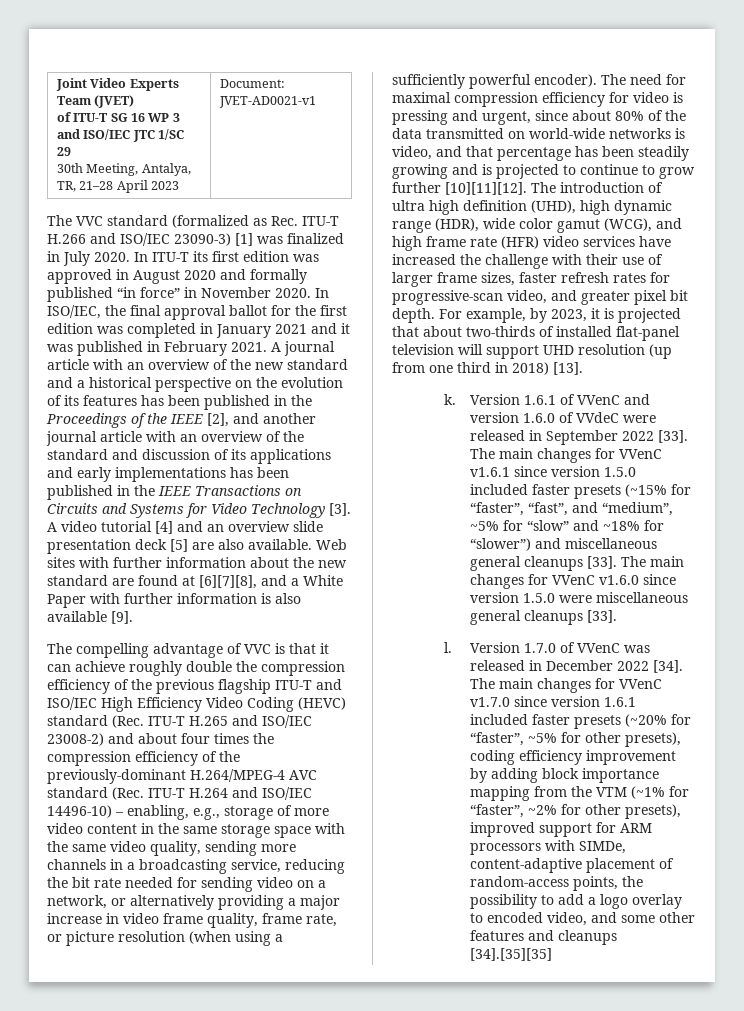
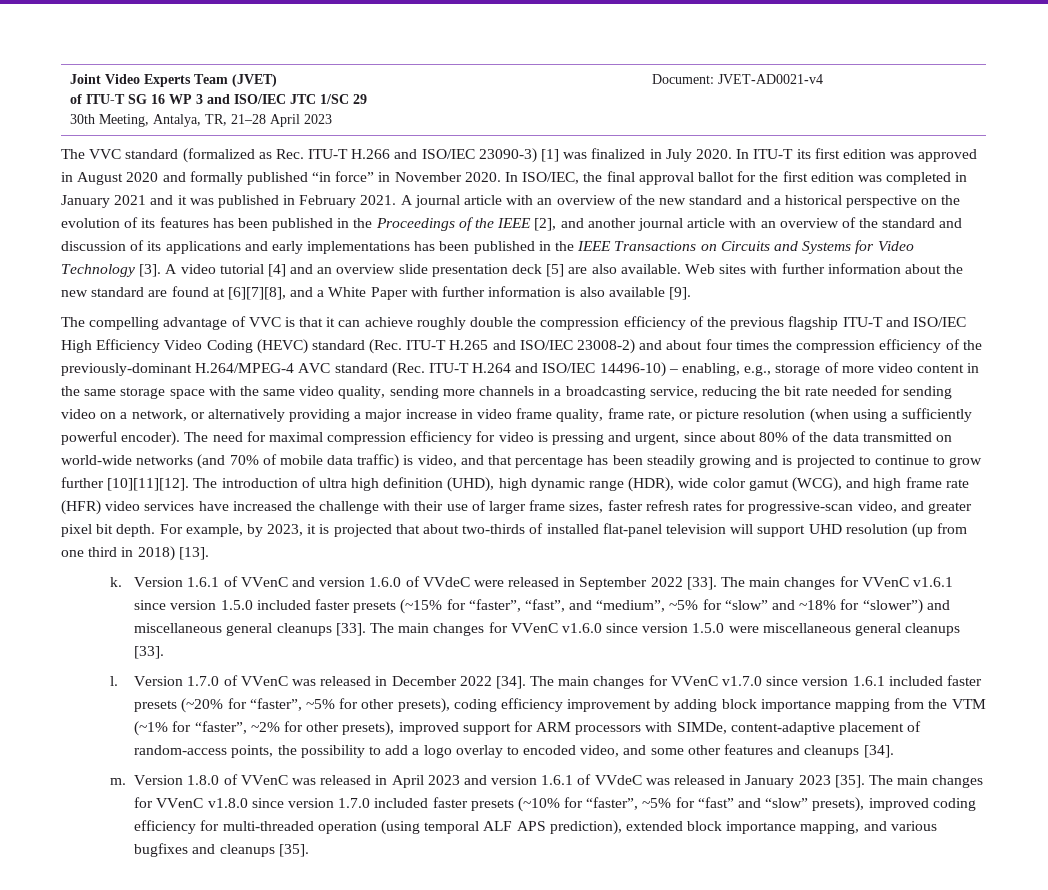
[218,96,316,108] JVET-AD0021-v1 -> [718,74,824,84] JVET-AD0021-v4
(671, 133) none -> [197,454,400,469] (and 70% of mobile data traffic)
[470,948,553,961] [34].[35][35] -> [863,745,894,758] [109,774,984,788] [134,797,976,812] [134,820,937,835] [134,843,309,857] [34]. // m. Version 1.8.0 of VVenC was released in April 2023 and version 1.6.1 of VVdeC was released in January 2023 [35]. The main changes for VVenC v1.8.0 since version 1.7.0 included faster presets (~10% for “faster”, ~5% for “fast” and “slow” presets), improved coding efficiency for multi-threaded operation (using temporal ALF APS prediction), extended block importance mapping, and various bugfixes and cleanups [35].

